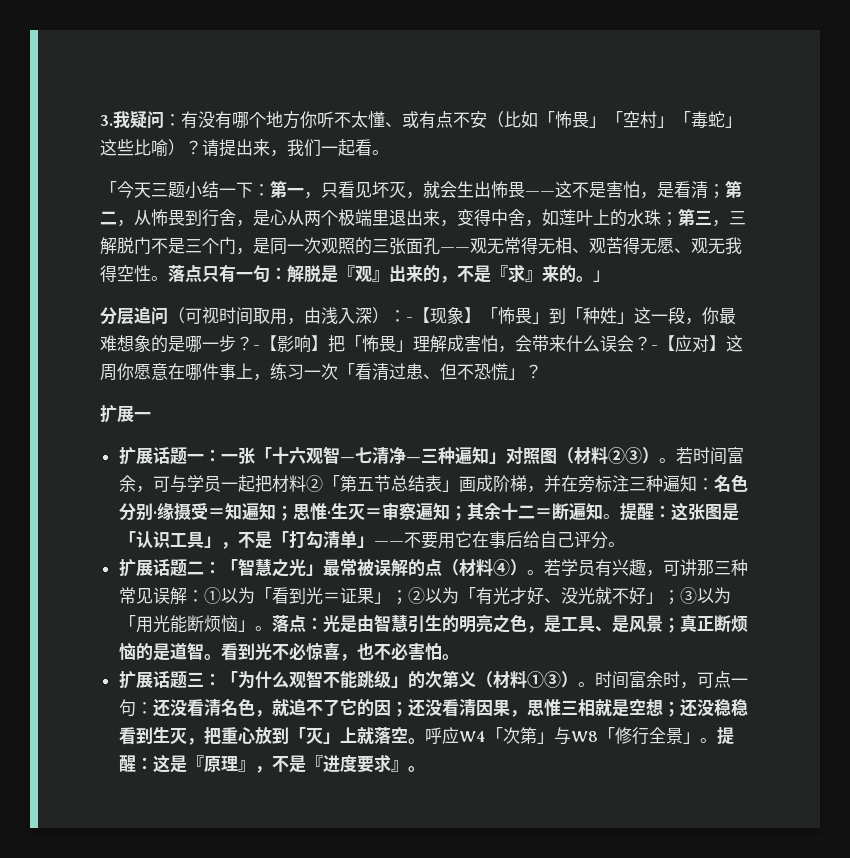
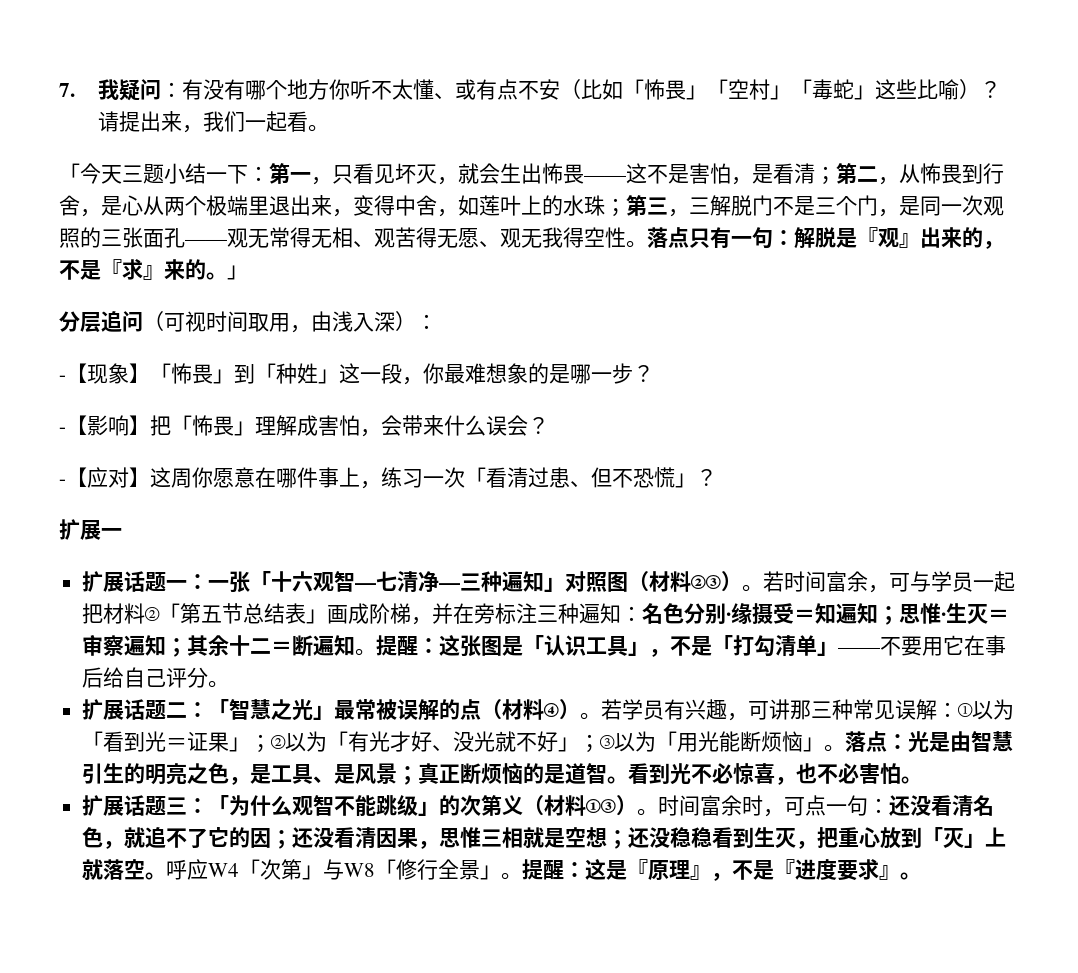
[100,115,113,126] 3. -> [59,83,75,97] 7.
(406, 316) none -> (437, 321) //
(253, 343) none -> (654, 373) //
(651, 343) none -> (549, 425) //

